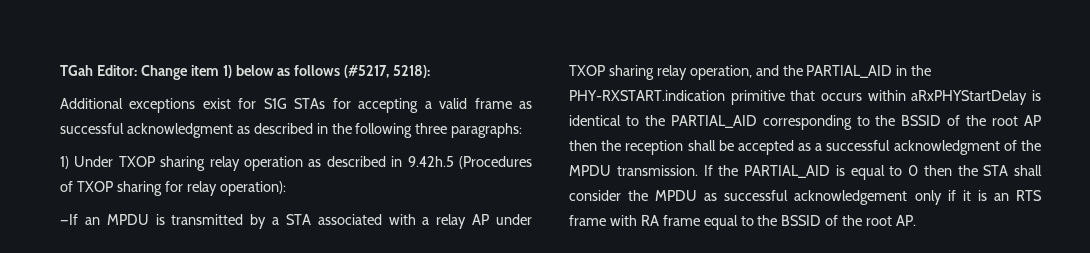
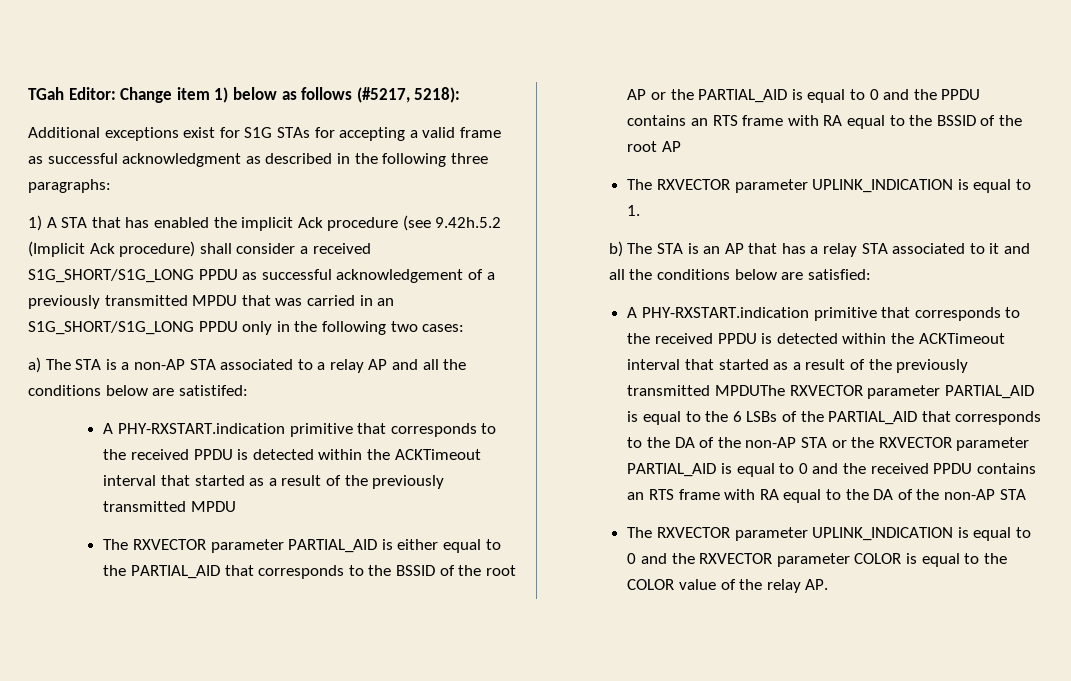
[74,156,532,171] [60,181,286,196] [60,214,416,229] Under TXOP sharing relay operation as described in 9.42h.5 (Procedures of TXOP sharing for relay operation): // —If an MPDU is transmitted by a STA associated with -> [46,215,502,231] [28,241,371,257] [28,269,495,283] [28,295,395,309] [28,321,465,335] [28,357,313,373] A STA that has enabled the implicit Ack procedure (see 9.42h.5.2 (Implicit Ack procedure) shall consider a received S1G_SHORT/S1G_LONG PPDU as successful acknowledgement of a previously transmitted MPDU that was carried in an S1G_SHORT/S1G_LONG PPDU only in the following two cases: // a) The STA is a non-AP STA associated to
[496,214,533,225] [569,65,932,80] [569,90,1041,105] [569,115,621,126] under TXOP sharing relay operation, and the PARTIAL_AID in the PHY-RXSTART.indication primitive that occurs within aRxPHYStartDelay is identical -> [392,359,467,370] [28,385,248,396] [103,423,497,437] [103,449,481,460] [103,475,445,489] [103,501,237,512] [103,539,481,553] and all the conditions below are satistifed: // A PHY-RXSTART.indication primitive that corresponds to the received PPDU is detected within the ACKTimeout interval that started as a result of the previously transmitted MPDU // The RXVECTOR parameter PARTIAL_AID is either equal
[762,115,1042,130] [569,140,1041,155] [569,165,713,176] corresponding to the BSSID of the root AP then the reception shall be accepted as a successful acknowledgment of the MPDU transmission. If -> [224,565,516,579] [627,89,667,100] that corresponds to the BSSID of the root AP or
[923,165,1042,176] [569,190,1042,205] [569,215,700,226] then the STA shall consider the MPDU as successful acknowledgement only if it is an RTS frame with RA frame -> [883,89,981,100] [627,115,843,126] and the PPDU contains an RTS frame with RA
(893, 221) none -> [662,141,682,152] [627,179,1031,193] [627,205,641,216] [608,241,1030,257] [608,269,871,280] [627,307,1021,321] [627,333,1005,344] [627,359,969,373] [627,385,1034,399] [627,411,1042,425] [627,437,1030,451] [627,463,1036,477] [627,489,1026,503] [627,527,1031,541] [627,553,1007,567] [627,579,801,593] AP // The RXVECTOR parameter UPLINK_INDICATION is equal to 1. // b) The STA is an AP that has a relay STA associated to it and all the conditions below are satisfied: // A PHY-RXSTART.indication primitive that corresponds to the received PPDU is detected within the ACKTimeout interval that started as a result of the previously transmitted MPDUThe RXVECTOR parameter PARTIAL_AID is equal to the 6 LSBs of the PARTIAL_AID that corresponds to the DA of the non-AP STA or the RXVECTOR parameter PARTIAL_AID is equal to 0 and the received PPDU contains an RTS frame with RA equal to the DA of the non-AP STA // The RXVECTOR parameter UPLINK_INDICATION is equal to 0 and the RXVECTOR parameter COLOR is equal to the COLOR value of the relay

